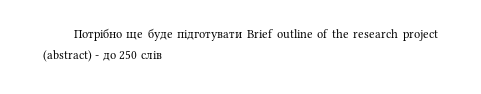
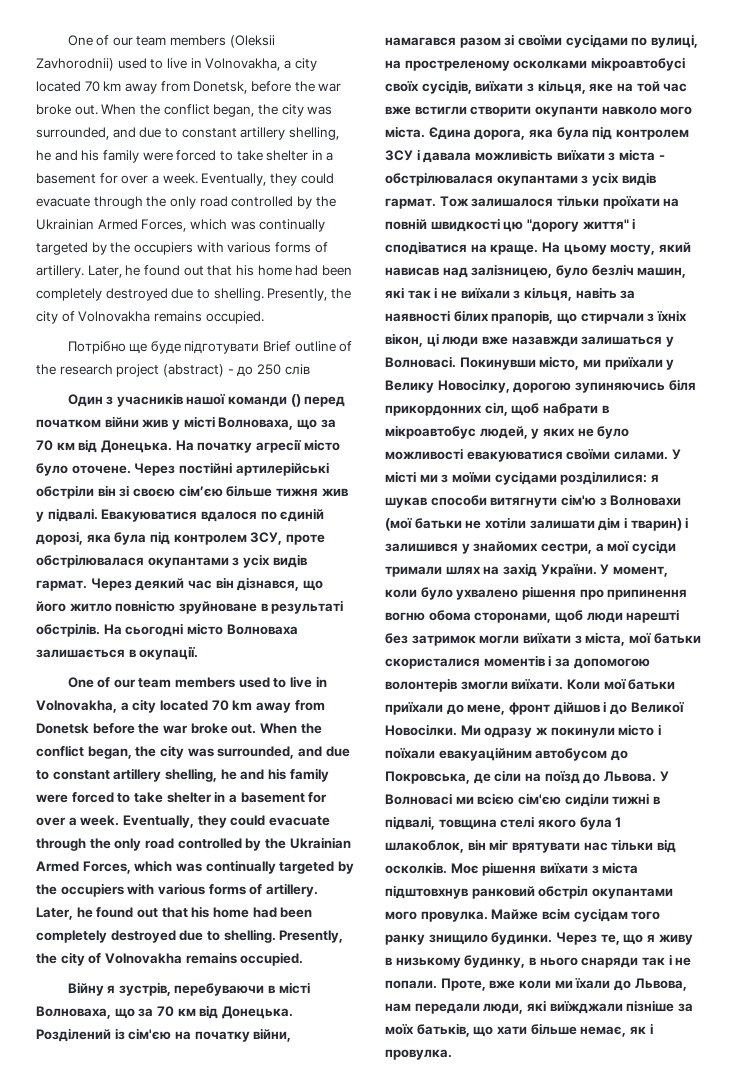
(73, 34) none -> [67,35,275,48] [36,58,317,71] [36,81,342,94] [36,104,333,117] [36,127,339,140] [36,150,334,163] [36,173,334,186] [36,196,336,209] [36,219,326,232] [36,242,328,255] [36,265,352,278] [36,288,351,301] [36,311,264,324] One of our team members (Oleksii Zavhorodnii) used to live in Volnovakha, a city located 70 km away from Donetsk, before the war broke out. When the conflict began, the city was surrounded, and due to constant artillery shelling, he and his family were forced to take shelter in a basement for over a week. Eventually, they could evacuate through the only road controlled by the Ukrainian Armed Forces, which was continually targeted by the occupiers with various forms of artillery. Later, he found out that his home had been completely destroyed due to shelling. Presently, the city of Volnovakha remains occupied. //
(162, 55) none -> [67,393,346,407] [36,416,336,430] [36,439,340,453] [36,462,329,476] [36,485,349,499] [36,508,325,522] [36,531,325,545] [36,554,308,568] [36,577,323,591] [36,600,344,614] [36,623,298,637] [36,646,199,660] [67,676,327,688] [36,699,325,713] [36,723,322,734] [36,745,350,759] [36,768,329,782] [36,791,328,803] [36,815,330,828] [36,837,351,851] [36,860,354,874] [36,883,318,897] [36,906,313,920] [36,929,344,943] [36,952,304,966] [67,982,310,996] [36,1005,293,1019] [36,1028,292,1042] [385,34,698,48] [385,57,685,71] [385,80,688,94] [385,106,693,117] [385,126,689,140] [385,149,665,163] [385,172,657,186] [385,195,680,209] [385,218,636,232] [385,241,691,255] [385,264,687,278] [385,287,636,301] [385,310,687,324] [385,333,674,347] [385,356,675,370] [385,379,696,393] [385,402,610,416] [385,425,630,439] [385,448,681,462] [385,471,659,485] [385,494,682,508] [385,517,689,531] [385,540,676,554] [385,563,668,577] [385,586,688,600] [385,609,680,623] [385,632,701,646] [385,655,650,669] [385,678,676,692] [385,701,685,715] [385,724,661,738] [385,747,628,761] [385,770,669,784] [385,793,661,807] [385,816,622,830] [385,839,676,853] [385,862,639,876] [385,885,673,899] [385,908,661,922] [385,932,693,945] [385,954,692,968] [385,977,687,991] [385,1000,693,1014] [385,1023,653,1037] [385,1049,452,1060] // Один з учасників нашої команди () перед початком війни жив у місті Волноваха, що за 70 км від Донецька. На початку агресії місто було оточене. Через постійні артилерійські обстріли він зі своєю сім’єю більше тижня жив у підвалі. Евакуюватися вдалося по єдиній дорозі, яка була під контролем ЗСУ, проте обстрілювалася окупантами з усіх видів гармат. Через деякий час він дізнався, що його житло повністю зруйноване в результаті обстрілів. На сьогодні місто Волноваха залишається в окупації. // One of our team members used to live in Volnovakha, a city located 70 km away from Donetsk before the war broke out. When the conflict began, the city was surrounded, and due to constant artillery shelling, he and his family were forced to take shelter in a basement for over a week. Eventually, they could evacuate through the only road controlled by the Ukrainian Armed Forces, which was continually targeted by the occupiers with various forms of artillery. Later, he found out that his home had been completely destroyed due to shelling. Presently, the city of Volnovakha remains occupied. // Війну я зустрів, перебуваючи в місті Волноваха, що за 70 км від Донецька. Розділений із сім'єю на початку війни, намагався разом зі своїми сусідами по вулиці, на простреленому осколками мікроавтобусі своїх сусідів, виїхати з кільця, яке на той час вже встигли створити окупанти навколо мого міста. Єдина дорога, яка була під контролем ЗСУ і давала можливість виїхати з міста - обстрілювалася окупантами з усіх видів гармат. Тож залишалося тільки проїхати на повній швидкості цю "дорогу життя" і сподіватися на краще. На цьому мосту, який нависав над залізницею, було безліч машин, які так і не виїхали з кільця, навіть за наявності білих прапорів, що стирчали з їхніх вікон, ці люди вже назавжди залишаться у Волновасі. Покинувши місто, ми приїхали у Велику Новосілку, дорогою зупиняючись біля прикордонних сіл, щоб набрати в мікроавтобус людей, у яких не було можливості евакуюватися своїми силами. У місті ми з моїми сусідами розділилися: я шукав способи витягнути сім'ю з Волновахи (мої батьки не хотіли залишати дім і тварин) і залишився у знайомих сестри, а мої сусіди тримали шлях на захід України. У момент, коли було ухвалено рішення про припинення вогню обома сторонами, щоб люди нарешті без затримок могли виїхати з міста, мої батьки скористалися моментів і за допомогою волонтерів змогли виїхати. Коли мої батьки приїхали до мене, фронт дійшов і до Великої Новосілки. Ми одразу ж покинули місто і поїхали евакуаційним автобусом до Покровська, де сіли на поїзд до Львова. У Волновасі ми всією сім'єю сиділи тижні в підвалі, товщина стелі якого була 1 шлакоблок, він міг врятувати нас тільки від осколків. Моє рішення виїхати з міста підштовхнув ранковий обстріл окупантами мого провулка. Майже всім сусідам того ранку знищило будинки. Через те, що я живу в низькому будинку, в нього снаряди так і не попали. Проте, вже коли ми їхали до Львова, нам передали люди, які виїжджали пізніше за моїх батьків, що хати більше немає, як і провулка.

